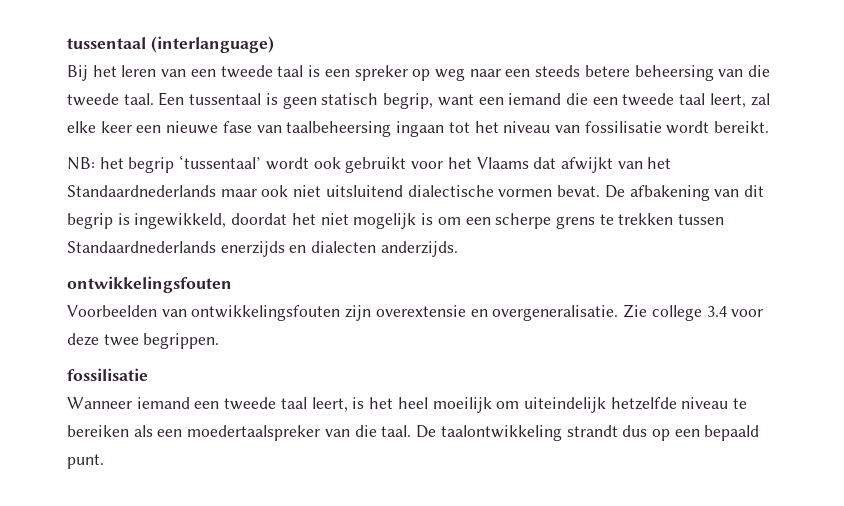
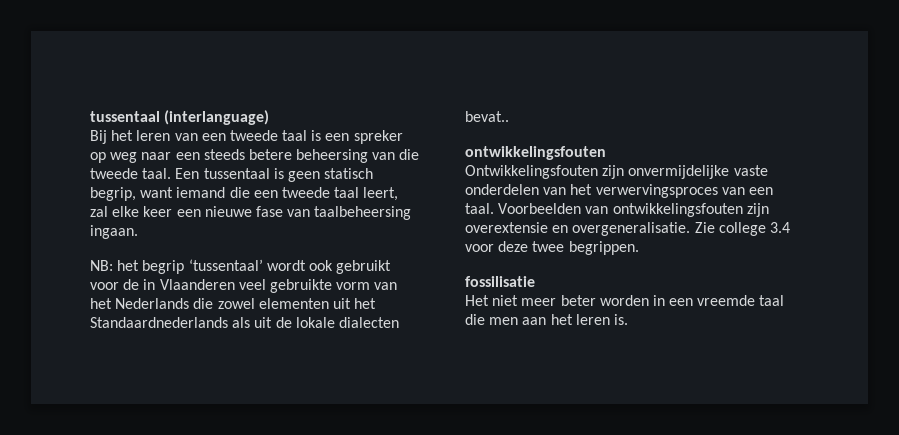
[478,97,504,105] een -> (174, 192) none
[396,121,770,137] ingaan tot het niveau van fossilisatie wordt bereikt. -> [90,225,138,239] ingaan.
[447,157,672,173] [67,185,764,201] [67,213,725,229] [67,241,458,257] [67,276,232,293] het Vlaams dat afwijkt van het Standaardnederlands maar ook niet uitsluitend dialectische vormen bevat. De afbakening van dit begrip is ingewikkeld, doordat het niet mogelijk is om een scherpe grens te trekken tussen Standaardnederlands enerzijds en dialecten anderzijds. // ontwikkelingsfouten // -> [123,279,398,293] [90,298,377,309] [90,317,399,328] [465,111,509,122] [465,146,606,160] [465,165,768,179] [465,184,773,198] [465,203,494,214] de in Vlaanderen veel gebruikte vorm van het Nederlands die zowel elementen uit het Standaardnederlands als uit de lokale dialecten bevat.. // ontwikkelingsfouten // Ontwikkelingsfouten zijn onvermijdelijke vaste onderdelen van het verwervingsproces van een taal.
[67,397,748,413] [67,425,760,441] [67,454,104,469] Wanneer iemand een tweede taal leert, is het heel moeilijk om uiteindelijk hetzelfde niveau te bereiken als een moedertaalspreker van die taal. De taalontwikkeling strandt dus op een bepaald punt. -> [465,295,785,306] [465,314,628,325] Het niet meer beter worden in een vreemde taal die men aan het leren is.

